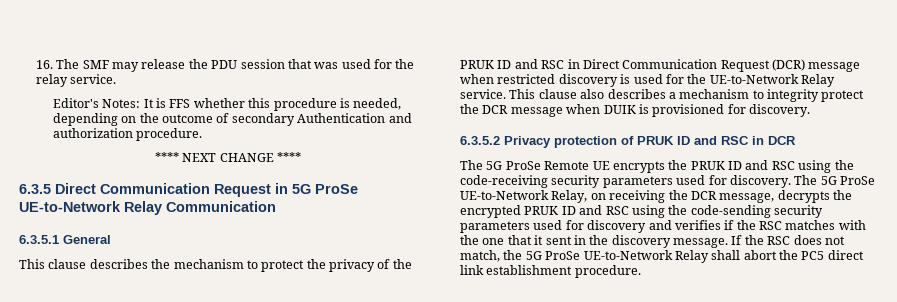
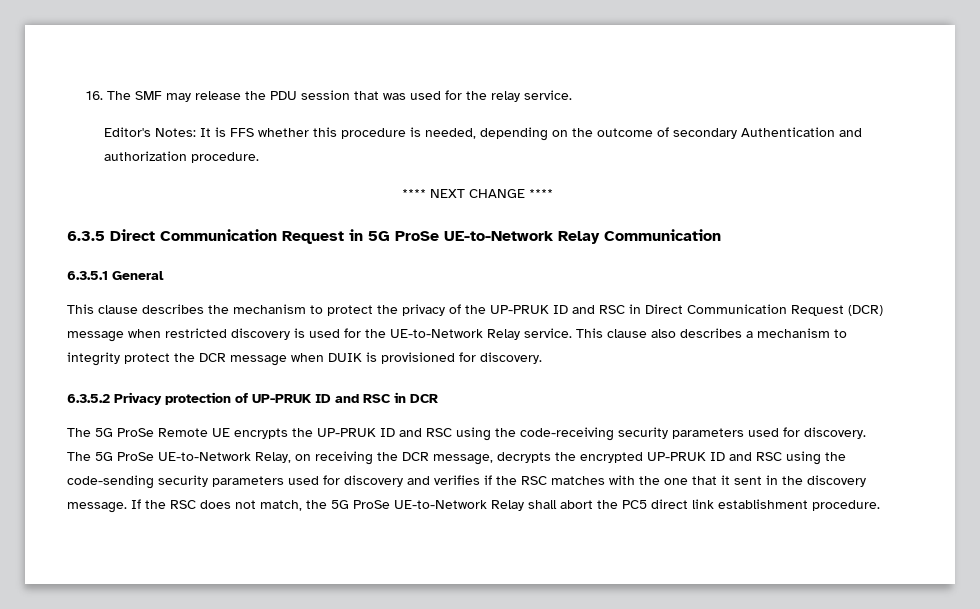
[460,60,494,69] PRUK -> [490,305,549,314] UP-PRUK
[637,136,674,145] PRUK -> [252,394,312,403] UP-PRUK
[690,161,725,170] PRUK -> [317,428,376,437] UP-PRUK
[524,206,559,215] PRUK -> [647,452,706,461] UP-PRUK

